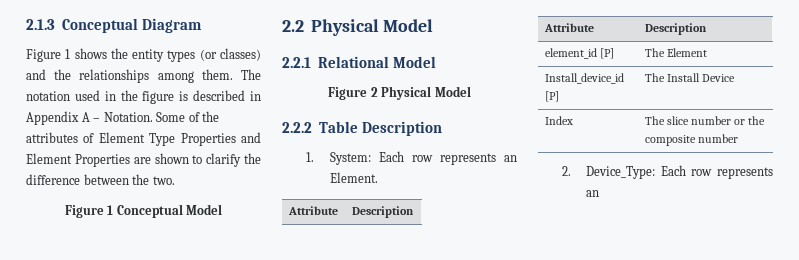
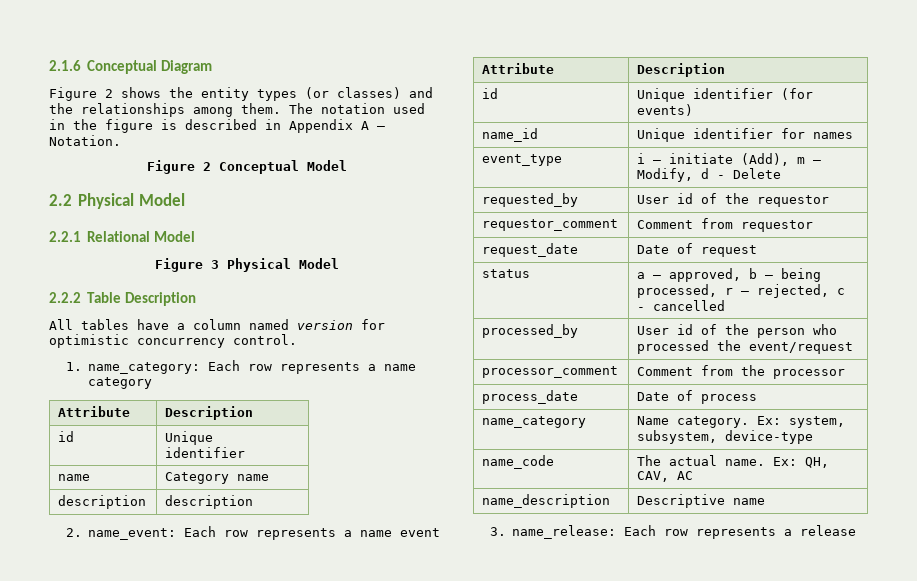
[26,19,55,30] 2.1.3 -> [49,60,81,71] 2.1.6
[65,49,71,59] 1 -> [105,89,113,98] 2
[156,111,220,122] [26,132,261,146] [26,153,261,167] [26,174,175,185] [64,205,114,218] Some of the attributes of Element Type Properties and Element Properties are shown to clarify the difference between the two. // Figure 1 -> [146,160,211,174] // Figure 2
[370,87,378,97] 2 -> [210,260,219,269] 3
(442, 128) none -> [49,319,385,330] [49,334,297,348] // All tables have a column named version for optimistic concurrency control.
[329,151,517,165] [329,172,378,183] [287,206,338,215] [351,206,414,218] [543,23,594,32] [644,23,707,35] [544,48,614,59] [644,48,707,57] [544,73,624,84] [544,91,559,102] [644,73,736,82] [544,116,573,125] [644,116,766,125] [644,134,738,146] [561,165,773,179] [585,190,599,197] System: Each row represents an Element. // Attribute | Description // Attribute | Description // element_id [P] | The Element // Install_device_id [P] | The Install Device // Index | The slice number or the composite number // 2. Device_Type: Each row represents an -> [88,360,417,374] [88,377,153,389] [58,406,131,417] [165,406,254,420] [58,431,75,442] [165,431,214,445] [165,447,246,458] [58,474,91,481] [165,472,270,484] [58,495,147,509] [165,495,254,509] [66,526,441,540] [482,63,555,74] [637,63,726,77] [482,88,499,99] [637,88,814,102] [637,104,694,116] [482,128,539,142] [637,128,854,142] [482,154,563,166] [637,153,822,166] [637,168,782,182] [482,193,579,207] [637,193,830,207] [482,219,619,231] [637,218,814,232] [482,243,579,257] [637,243,758,257] [482,269,531,278] [637,268,822,282] [637,284,846,298] [637,300,726,311] [482,324,579,338] [637,324,838,338] [637,340,854,354] [482,366,619,378] [637,365,846,379] [482,390,579,404] [637,390,758,404] [482,416,587,428] [637,416,846,428] [637,430,814,444] [482,455,555,469] [637,455,830,468] [637,471,694,482] [482,494,611,508] [637,494,766,508] [490,525,857,539] name_category: Each row represents a name category // Attribute | Description // id | Unique identifier // name | Category name // description | description // 2. name_event: Each row represents a name event // Attribute | Description // id | Unique identifier (for events) // name_id | Unique identifier for names // event_type | i – initiate (Add), m – Modify, d - Delete // requested_by | User id of the requestor // requestor_comment | Comment from requestor // request_date | Date of request // status | a – approved, b – being processed, r – rejected, c - cancelled // processed_by | User id of the person who processed the event/request // processor_comment | Comment from the processor // process_date | Date of process // name_category | Name category. Ex: system, subsystem, device-type // name_code | The actual name. Ex: QH, CAV, AC // name_description | Descriptive name // 3. name_release: Each row represents a release

